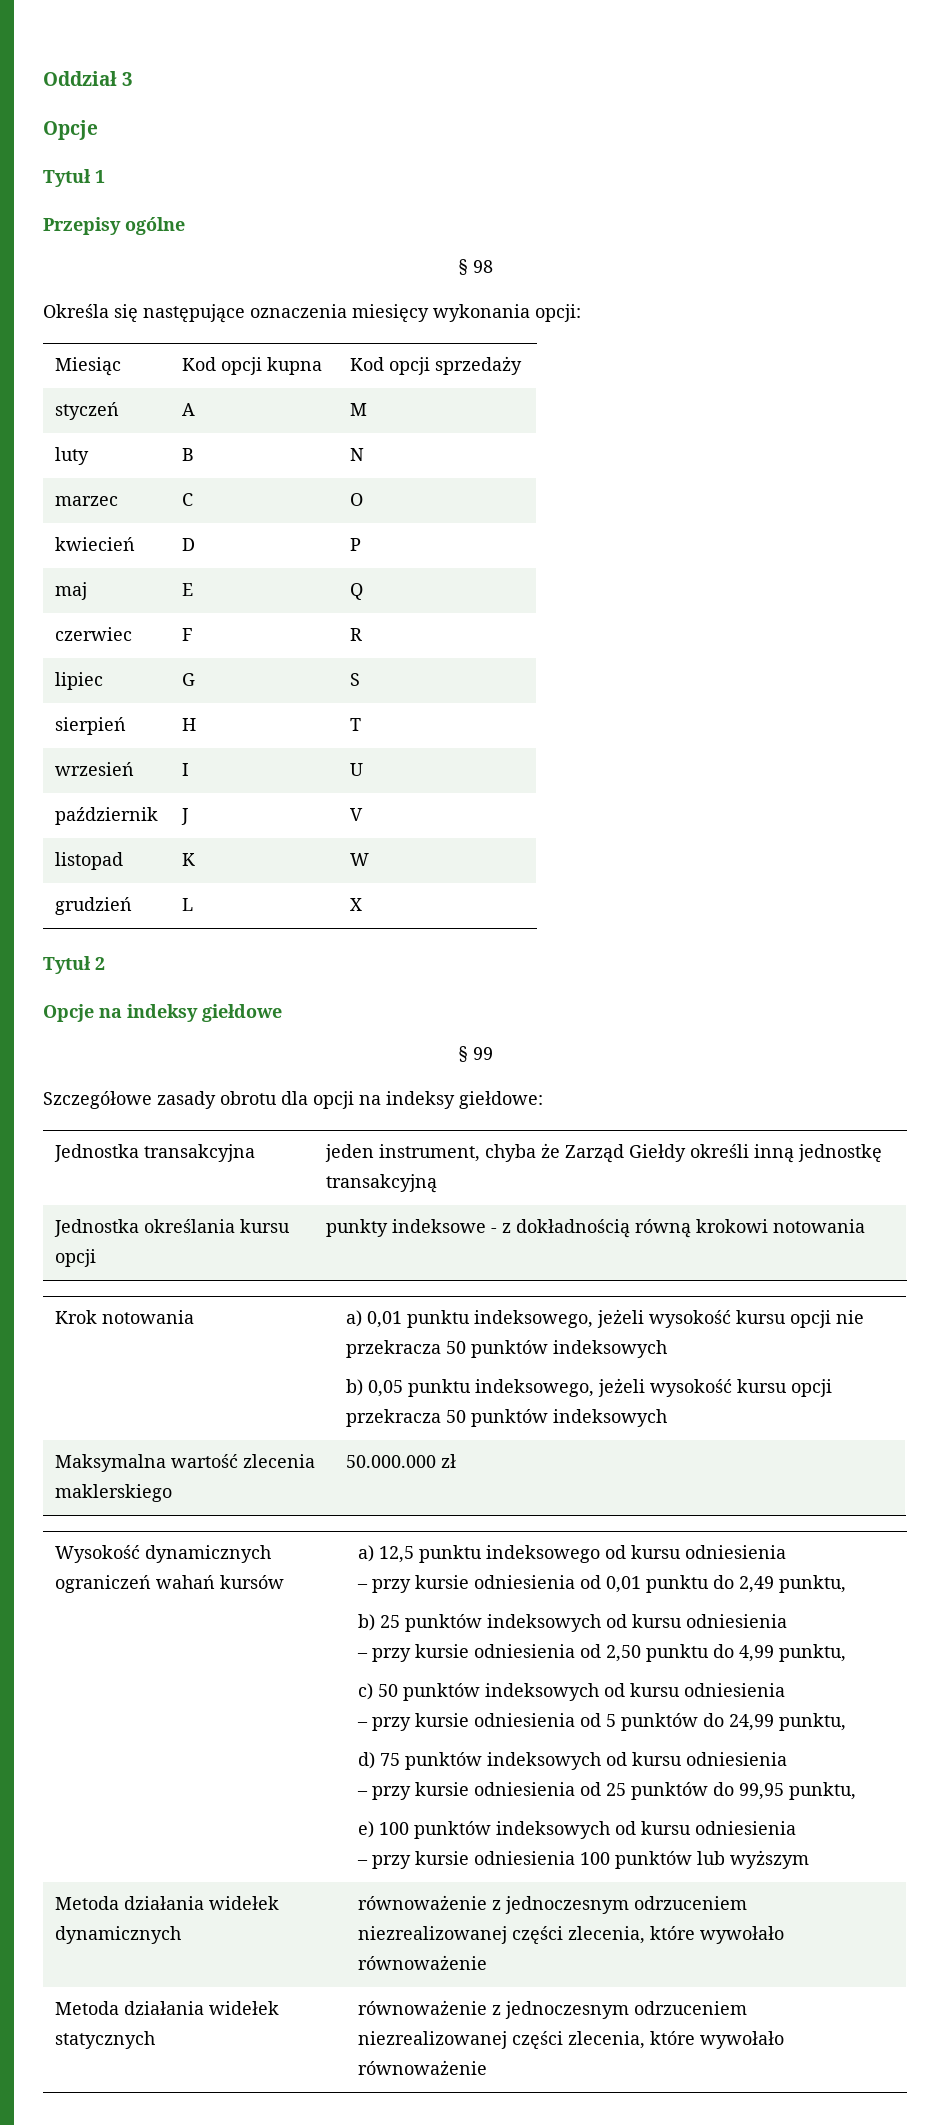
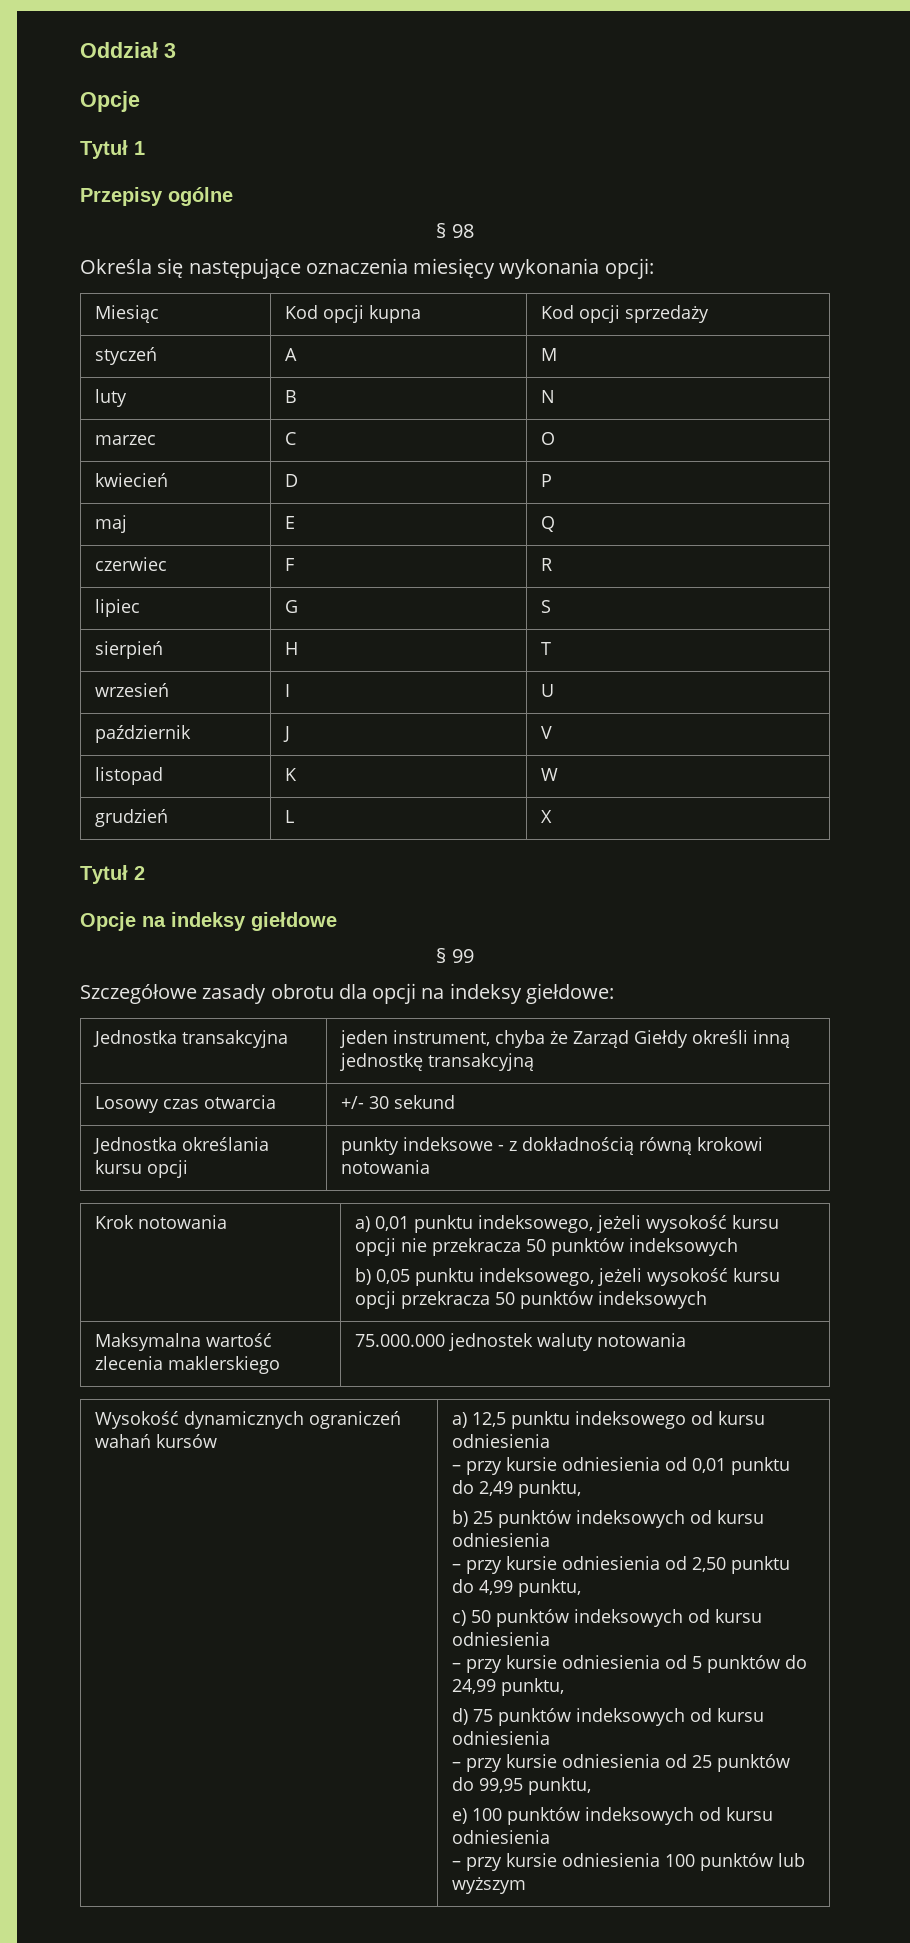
(437, 1183) none -> [94,1095,276,1113] [340,1095,455,1109] // Losowy czas otwarcia | +/- 30 sekund
[345,1454,456,1468] 50.000.000 zł -> [354,1333,686,1351] 75.000.000 jednostek waluty notowania
[54,1896,279,1910] [54,1926,181,1944] [357,1895,747,1914] [357,1926,784,1944] [357,1955,487,1970] [54,2001,279,2015] [54,2031,155,2049] [357,2000,747,2019] [357,2031,784,2049] [357,2060,487,2075] // Metoda działania widełek dynamicznych | równoważenie z jednoczesnym odrzuceniem niezrealizowanej części zlecenia, które wywołało równoważenie // Metoda działania widełek statycznych | równoważenie z jednoczesnym odrzuceniem niezrealizowanej części zlecenia, które wywołało równoważenie -> (526, 1885) none

